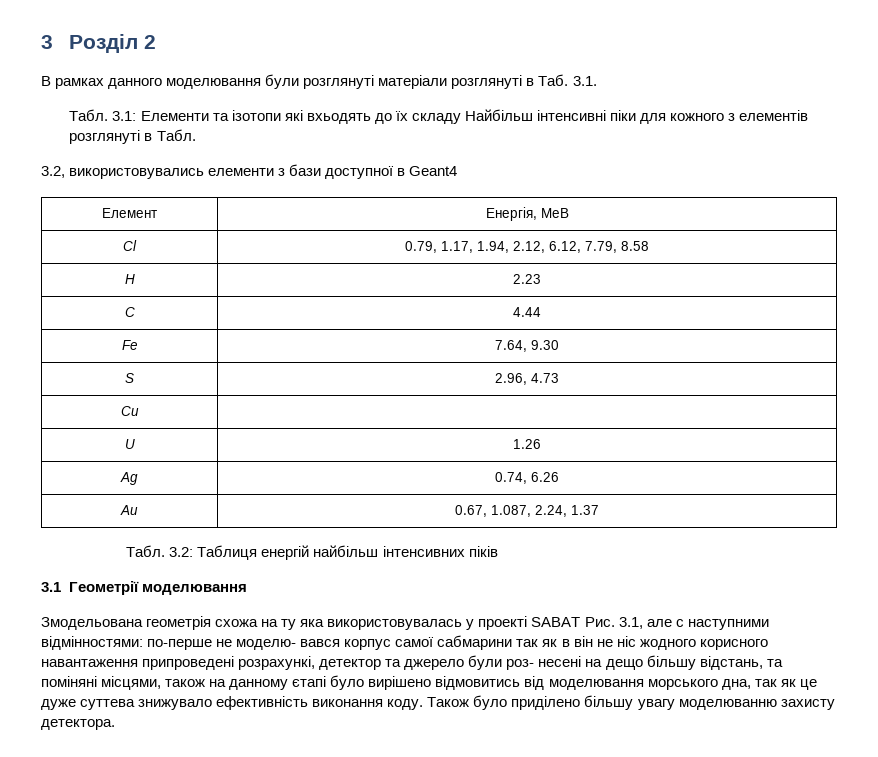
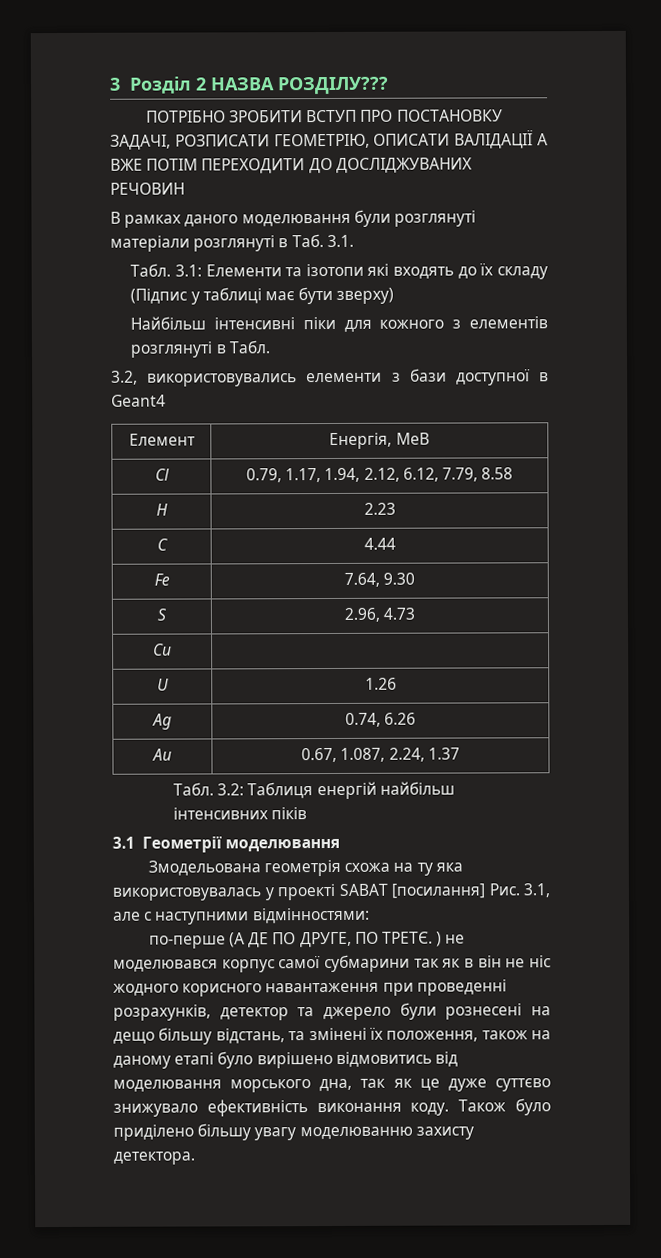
(157, 42) none -> [210,76,390,95] [145,109,503,123] [110,130,548,150] [110,157,473,174] [110,182,185,195] НАЗВА РОЗДІЛУ??? // ПОТРІБНО ЗРОБИТИ ВСТУП ПРО ПОСТАНОВКУ ЗАДАЧІ, РОЗПИСАТИ ГЕОМЕТРІЮ, ОПИСАТИ ВАЛІДАЦІЇ А ВЖЕ ПОТІМ ПЕРЕХОДИТИ ДО ДОСЛІДЖУВАНИХ РЕЧОВИН
[108,78,163,89] данного -> [184,214,239,227] даного
[306,113,371,124] вхьодять -> [393,266,455,279] входять
(461, 118) none -> [130,286,395,305] (Підпис у таблиці має бути зверху) //
(581, 622) none -> [391,883,485,899] [посилання]
[147,639,341,650] по-перше не моделю- вався -> [148,931,466,949] [113,959,218,972] // по-перше (А ДЕ ПО ДРУГЕ, ПО ТРЕТЄ. ) не моделювався
[437,635,513,650] сабмарини -> [324,954,410,973] субмарини
[142,656,316,670] припроведенi розрахункi, -> [382,979,507,996] [113,1004,211,1021] при проведеннi розрахункiв,
[506,656,582,670] роз- несенi -> [445,1003,523,1020] рознесенi
[41,676,327,690] помiнянi мiсцями, також на данному єтапi -> [308,1027,551,1042] [113,1052,215,1069] змінені їх положення, також на даному етапi
[80,699,136,710] суттева -> [495,1078,552,1092] суттєво

